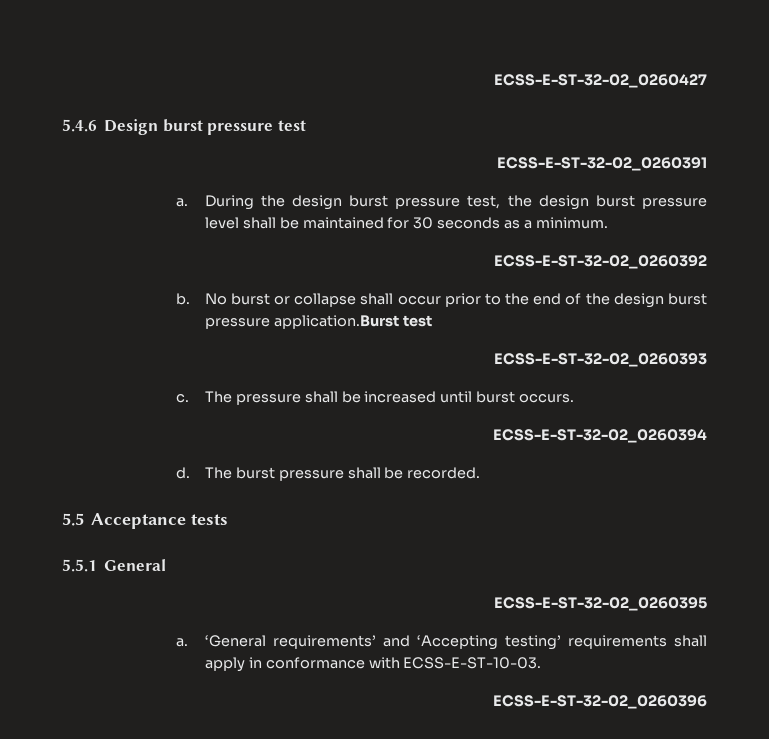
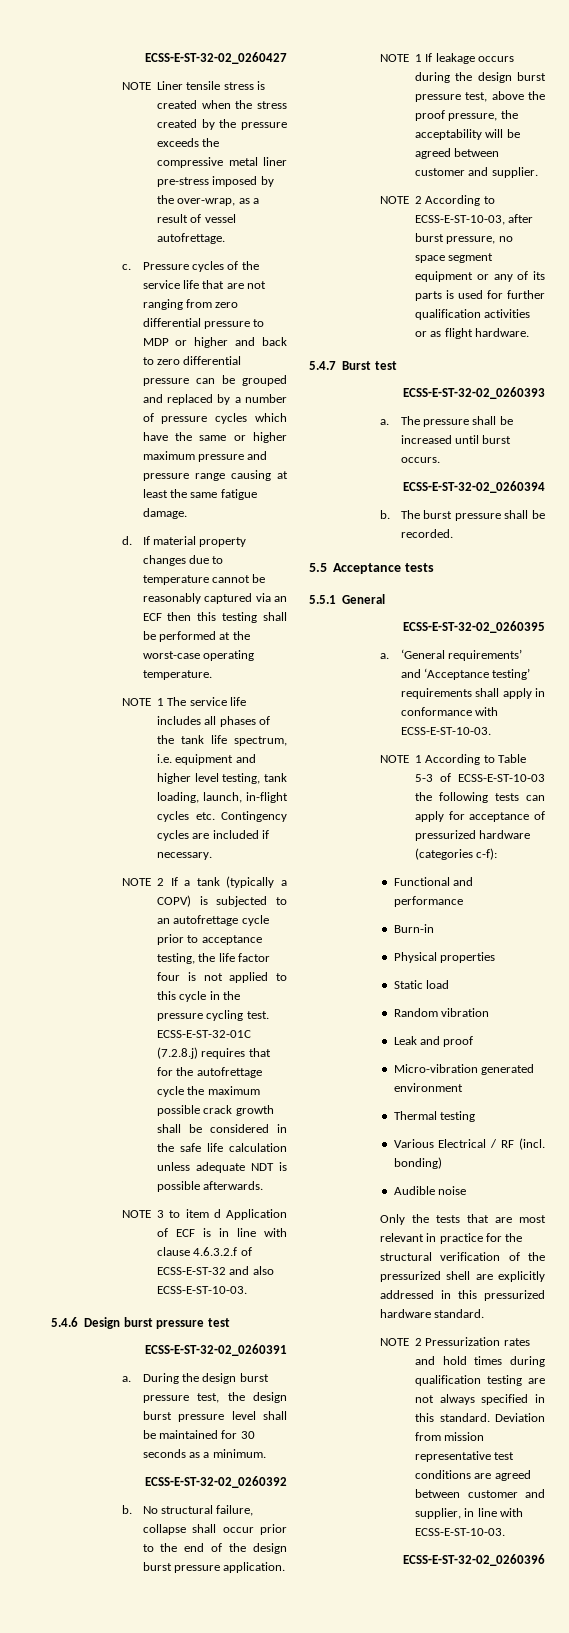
(707, 81) none -> [121,81,266,90] [157,100,287,109] [157,119,287,130] [157,138,220,147] [157,157,287,168] [157,176,274,187] [157,195,260,206] [157,214,236,223] [157,233,226,244] [121,261,259,272] [142,280,267,289] [142,299,239,310] [142,318,265,329] [142,337,287,348] [142,356,242,365] [142,375,287,386] [142,394,287,405] [142,413,287,424] [142,432,287,443] [142,451,268,462] [142,470,288,481] [142,489,257,500] [142,508,187,519] [121,536,247,547] [142,555,224,566] [142,574,266,585] [142,593,287,604] [142,612,287,623] [142,631,250,642] [142,650,254,661] [142,670,212,680] [121,697,247,706] [157,716,271,727] [157,735,287,746] [157,754,256,765] [157,773,287,784] [157,792,288,803] [157,811,287,822] [157,830,270,841] [157,852,213,860] [121,876,287,888] [157,895,287,907] [157,915,269,926] [157,934,262,945] [157,953,271,964] [157,972,288,983] [157,991,241,1002] [157,1010,269,1021] [157,1030,252,1038] [157,1047,271,1059] [157,1067,262,1078] [157,1086,260,1097] [157,1105,274,1116] [157,1124,287,1133] [157,1143,287,1152] [157,1162,287,1173] [157,1181,264,1192] [121,1209,287,1220] [157,1228,287,1237] [157,1247,252,1256] [157,1266,274,1275] [157,1286,248,1294] // NOTE Liner tensile stress is created when the stress created by the pressure exceeds the compressive metal liner pre-stress imposed by the over-wrap, as a result of vessel autofrettage. // c. Pressure cycles of the service life that are not ranging from zero differential pressure to MDP or higher and back to zero differential pressure can be grouped and replaced by a number of pressure cycles which have the same or higher maximum pressure and pressure range causing at least the same fatigue damage. // d. If material property changes due to temperature cannot be reasonably captured via an ECF then this testing shall be performed at the worst-case operating temperature. // NOTE 1 The service life includes all phases of the tank life spectrum, i.e. equipment and higher level testing, tank loading, launch, in-flight cycles etc. Contingency cycles are included if necessary. // NOTE 2 If a tank (typically a COPV) is subjected to an autofrettage cycle prior to acceptance testing, the life factor four is not applied to this cycle in the pressure cycling test. ECSS-E-ST-32-01C (7.2.8.j) requires that for the autofrettage cycle the maximum possible crack growth shall be considered in the safe life calculation unless adequate NDT is possible afterwards. // NOTE 3 to item d Application of ECF is in line with clause 4.6.3.2.f of ECSS‐E‐ST‐32 and also ECSS-E-ST-10-03.
[230,293,291,305] burst or -> [160,1505,254,1516] structural failure,
[273,315,399,329] application.Burst -> [223,1562,286,1573] [379,53,515,64] [415,72,546,83] [415,91,545,102] [415,110,518,121] [415,129,520,140] [415,148,500,159] [415,167,538,178] [379,195,495,206] [415,214,534,225] [415,233,513,244] [415,253,494,263] [415,271,545,282] [415,290,545,301] [415,309,531,320] [415,328,530,339] [309,361,372,370] application. // NOTE 1 If leakage occurs during the design burst pressure test, above the proof pressure, the acceptability will be agreed between customer and supplier. // NOTE 2 According to ECSS-E-ST-10-03, after burst pressure, no space segment equipment or any of its parts is used for further qualification activities or as flight hardware. // 5.4.7 Burst
[176,394,190,403] c. -> [379,419,389,425] a.
[176,467,191,479] d. -> [379,510,390,519] b.
[416,635,498,650] ‘Accepting -> [423,668,489,680] ‘Acceptance
(542, 663) none -> [379,754,527,765] [415,773,545,782] [415,792,545,803] [415,811,545,822] [415,830,531,841] [415,848,498,860] [393,877,473,886] [393,896,463,907] [393,924,434,933] [393,952,495,963] [393,980,449,989] [393,1008,489,1017] [393,1036,474,1047] [393,1064,534,1075] [393,1083,463,1092] [393,1111,475,1122] [393,1138,545,1150] [393,1157,442,1169] [393,1186,466,1195] [379,1214,546,1225] [379,1233,523,1244] [379,1252,545,1261] [379,1271,545,1282] [379,1290,545,1301] [379,1309,485,1318] [379,1337,530,1346] [415,1356,545,1367] [415,1375,545,1386] [415,1394,545,1405] [415,1413,545,1422] [415,1432,485,1441] [415,1451,515,1462] [415,1470,531,1481] [415,1489,545,1498] [415,1508,524,1519] [415,1528,506,1536] // NOTE 1 According to Table 5-3 of ECSS-E-ST-10-03 the following tests can apply for acceptance of pressurized hardware (categories c-f): // Functional and performance // Burn-in // Physical properties // Static load // Random vibration // Leak and proof // Micro-vibration generated environment // Thermal testing // Various Electrical / RF (incl. bonding) // Audible noise // Only the tests that are most relevant in practice for the structural verification of the pressurized shell are explicitly addressed in this pressurized hardware standard. // NOTE 2 Pressurization rates and hold times during qualification testing are not always specified in this standard. Deviation from mission representative test conditions are agreed between customer and supplier, in line with ECSS-E-ST-10-03.

